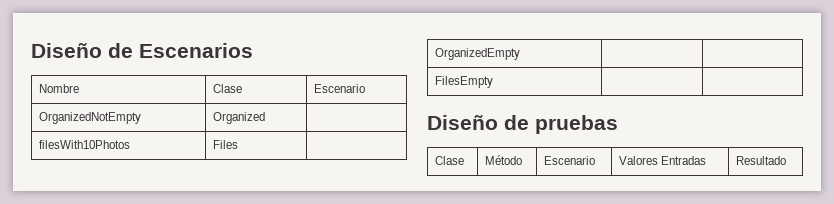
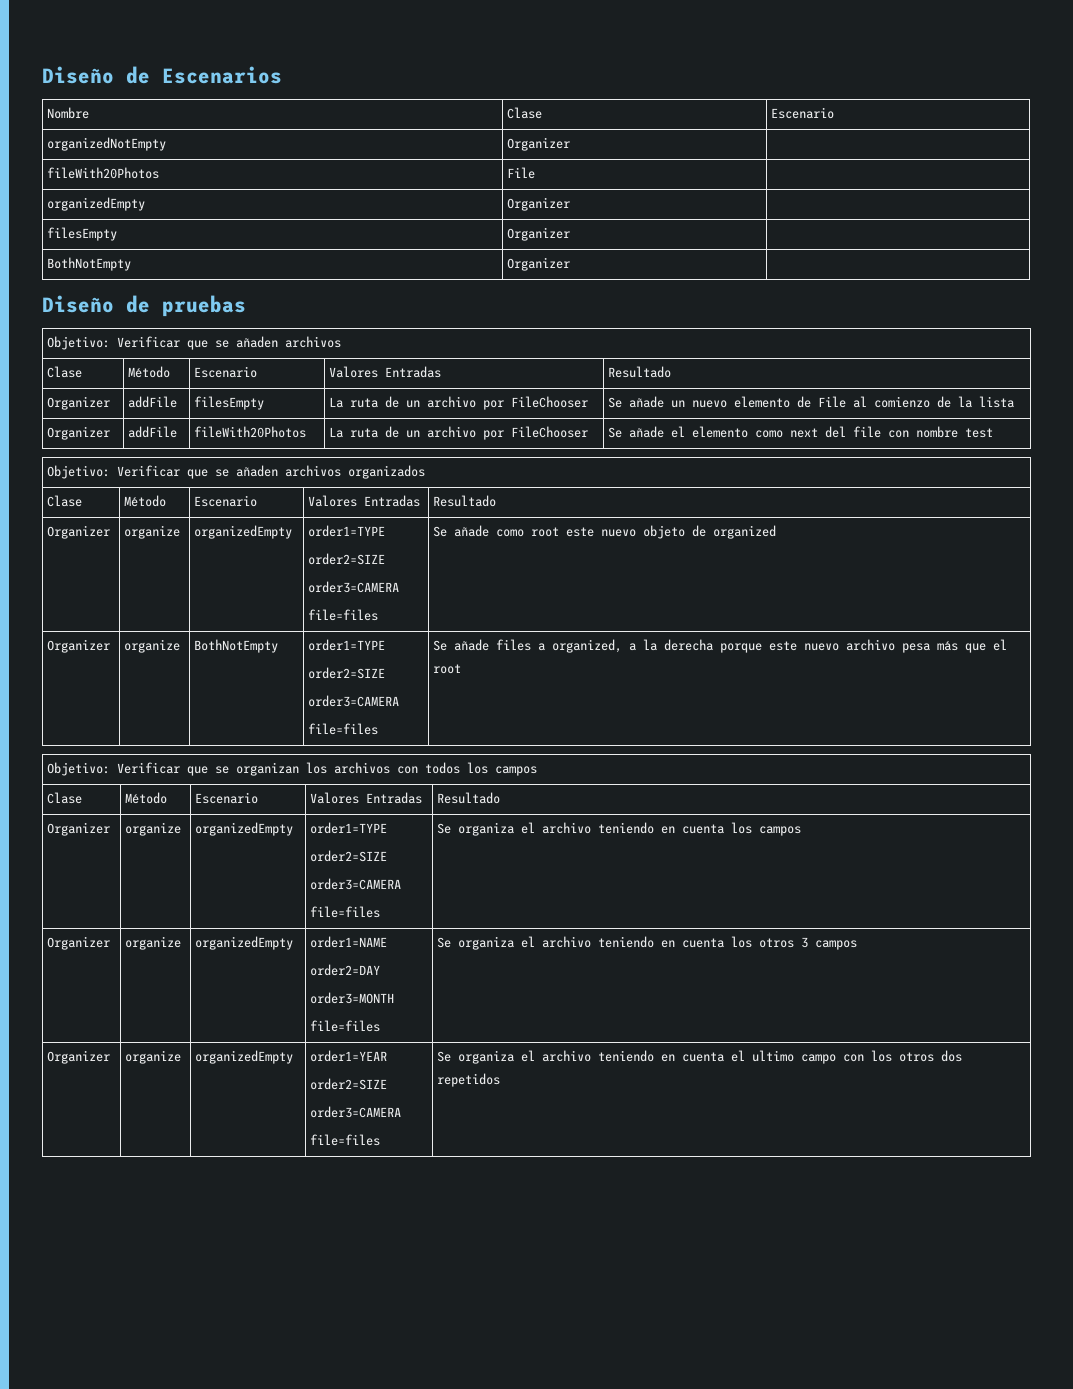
[38,112,141,124] [212,112,265,124] [38,140,130,149] [212,140,238,149] [434,48,520,60] [434,76,493,88] [427,115,618,134] [434,156,464,165] [484,155,522,165] [543,156,595,165] [618,156,706,165] [735,156,786,165] OrganizedNotEmpty | Organized | // filesWith10Photos | Files | // OrganizedEmpty | | // FilesEmpty | | // Diseño de pruebas // Clase | Método | Escenario | Valores Entradas | Resultado -> [47,137,167,151] [507,137,571,151] [47,167,160,179] [507,167,536,179] [47,197,146,211] [507,197,571,211] [47,227,118,241] [507,227,571,241] [47,257,132,271] [507,257,571,271] [42,295,246,317] [47,336,342,350] [47,366,83,378] [128,366,171,378] [194,366,258,378] [329,366,442,378] [608,366,672,378] [47,396,111,410] [128,396,178,408] [194,396,265,410] [329,396,589,410] [608,396,1015,408] [47,426,111,440] [128,426,178,438] [194,426,307,438] [329,426,589,440] [608,426,994,438] [47,465,426,479] [47,495,83,507] [124,495,167,507] [194,495,258,507] [308,495,421,507] [433,495,497,507] [47,525,111,539] [124,525,181,539] [194,525,293,539] [308,525,386,537] [308,553,386,565] [308,581,400,593] [308,609,379,621] [433,525,777,539] [47,639,111,653] [124,639,181,653] [194,639,279,653] [308,639,386,651] [308,667,386,679] [308,695,400,707] [308,723,379,735] [433,639,1008,653] [433,664,462,674] [47,762,538,776] [47,792,83,804] [125,792,168,804] [195,792,259,804] [310,792,423,804] [437,792,501,804] [47,822,111,836] [125,822,182,836] [195,822,294,836] [310,822,388,834] [310,850,388,862] [310,878,402,890] [310,906,381,918] [437,822,802,836] [47,936,111,950] [125,936,182,950] [195,936,294,950] [310,936,388,948] [310,964,381,976] [310,992,395,1004] [310,1020,381,1032] [437,936,858,950] [47,1050,111,1064] [125,1050,182,1064] [195,1050,294,1064] [310,1050,388,1062] [310,1078,388,1090] [310,1106,402,1118] [310,1134,381,1146] [437,1050,963,1064] [437,1073,501,1087] organizedNotEmpty | Organizer | // fileWith20Photos | File | // organizedEmpty | Organizer | // filesEmpty | Organizer | // BothNotEmpty | Organizer | // Diseño de pruebas // Objetivo: Verificar que se añaden archivos // Clase | Método | Escenario | Valores Entradas | Resultado // Organizer | addFile | filesEmpty | La ruta de un archivo por FileChooser | Se añade un nuevo elemento de File al comienzo de la lista // Organizer | addFile | fileWith20Photos | La ruta de un archivo por FileChooser | Se añade el elemento como next del file con nombre test // Objetivo: Verificar que se añaden archivos organizados // Clase | Método | Escenario | Valores Entradas | Resultado // Organizer | organize | organizedEmpty | order1=TYPE // order2=SIZE // order3=CAMERA // file=files | Se añade como root este nuevo objeto de organized // Organizer | organize | BothNotEmpty | order1=TYPE // order2=SIZE // order3=CAMERA // file=files | Se añade files a organized, a la derecha porque este nuevo archivo pesa más que el root // Objetivo: Verificar que se organizan los archivos con todos los campos // Clase | Método | Escenario | Valores Entradas | Resultado // Organizer | organize | organizedEmpty | order1=TYPE // order2=SIZE // order3=CAMERA // file=files | Se organiza el archivo teniendo en cuenta los campos // Organizer | organize | organizedEmpty | order1=NAME // order2=DAY // order3=MONTH // file=files | Se organiza el archivo teniendo en cuenta los otros 3 campos // Organizer | organize | organizedEmpty | order1=YEAR // order2=SIZE // order3=CAMERA // file=files | Se organiza el archivo teniendo en cuenta el ultimo campo con los otros dos repetidos

